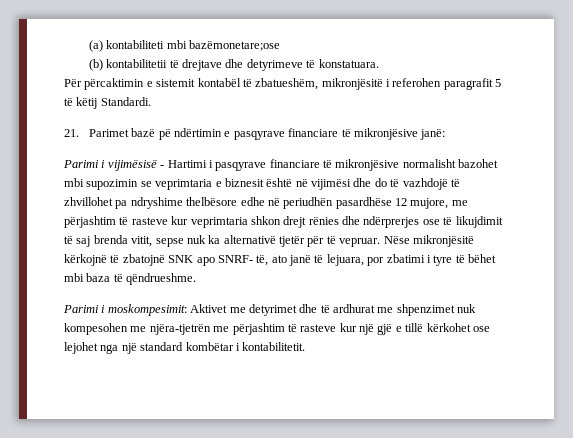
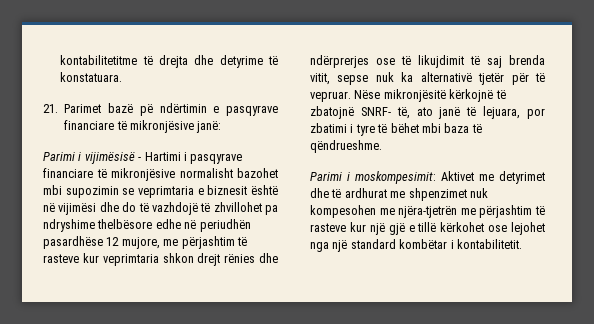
[88,40,281,52] [88,59,379,71] [64,78,502,90] [64,97,151,109] (a) kontabiliteti mbi bazëmonetare;ose // (b) kontabilitetii të drejtave dhe detyrimeve të konstatuara. // Për përcaktimin e sistemit kontabël të zbatueshëm, mikronjësitë i referohen paragrafit 5 të këtij Standardi. -> [60,55,278,68] [60,72,123,82] kontabilitetitme të drejta dhe detyrime të konstatuara.
[168,255,215,266] SNK apo -> (354, 112) none

